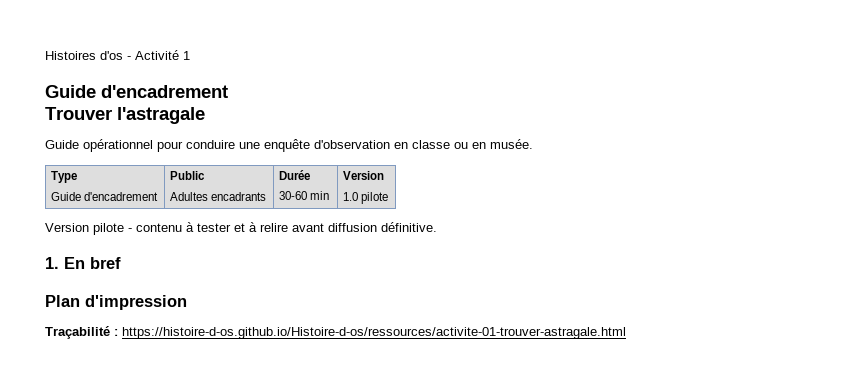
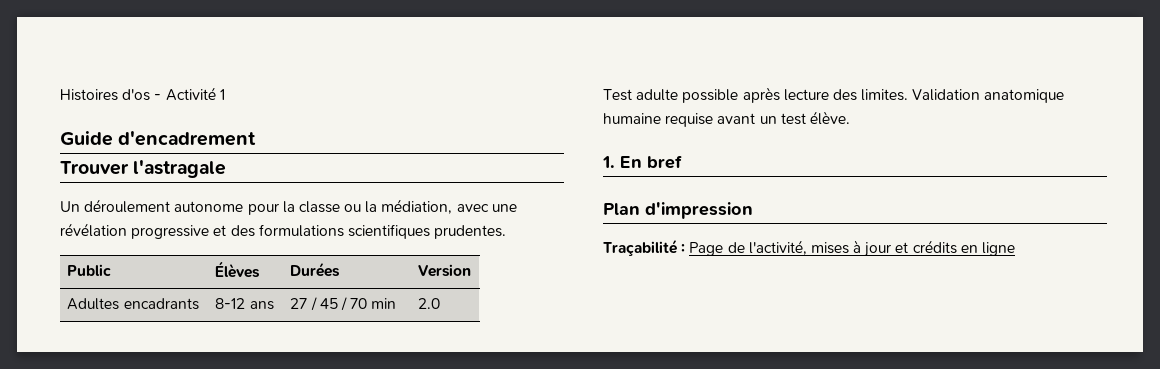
[45,139,533,152] [50,171,77,183] [50,192,158,201] [169,171,205,180] [169,192,266,201] [278,170,310,180] [278,191,329,200] [342,171,384,180] [342,192,388,204] [45,222,437,235] Guide opérationnel pour conduire une enquête d'observation en classe ou en musée. // Type // Guide d'encadrement | Public // Adultes encadrants | Durée // 30-60 min | Version // 1.0 pilote // Version pilote - contenu à tester et à relire avant diffusion définitive. -> [60,199,517,215] [60,223,507,239] [67,264,112,276] [215,261,261,278] [290,262,341,277] [418,264,472,277] [67,298,199,310] [215,298,274,310] [290,297,397,311] [418,298,441,309] [603,87,1065,103] [603,111,850,127] Un déroulement autonome pour la classe ou la médiation, avec une révélation progressive et des formulations scientifiques prudentes. // Public | Élèves | Durées | Version // Adultes encadrants | 8-12 ans | 27 / 45 / 70 min | 2.0 // Test adulte possible après lecture des limites. Validation anatomique humaine requise avant un test élève.
[122,327,626,339] https://histoire-d-os.github.io/Histoire-d-os/ressources/activite-01-trouver-astragale.html -> [689,240,1016,257] Page de l'activité, mises à jour et crédits en ligne

